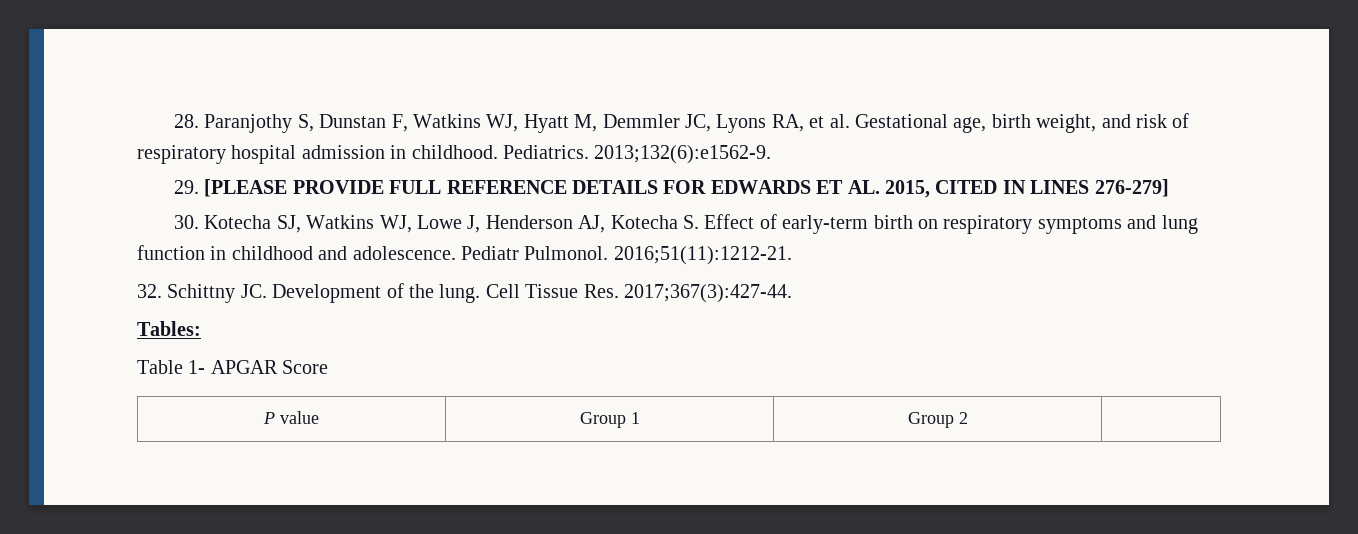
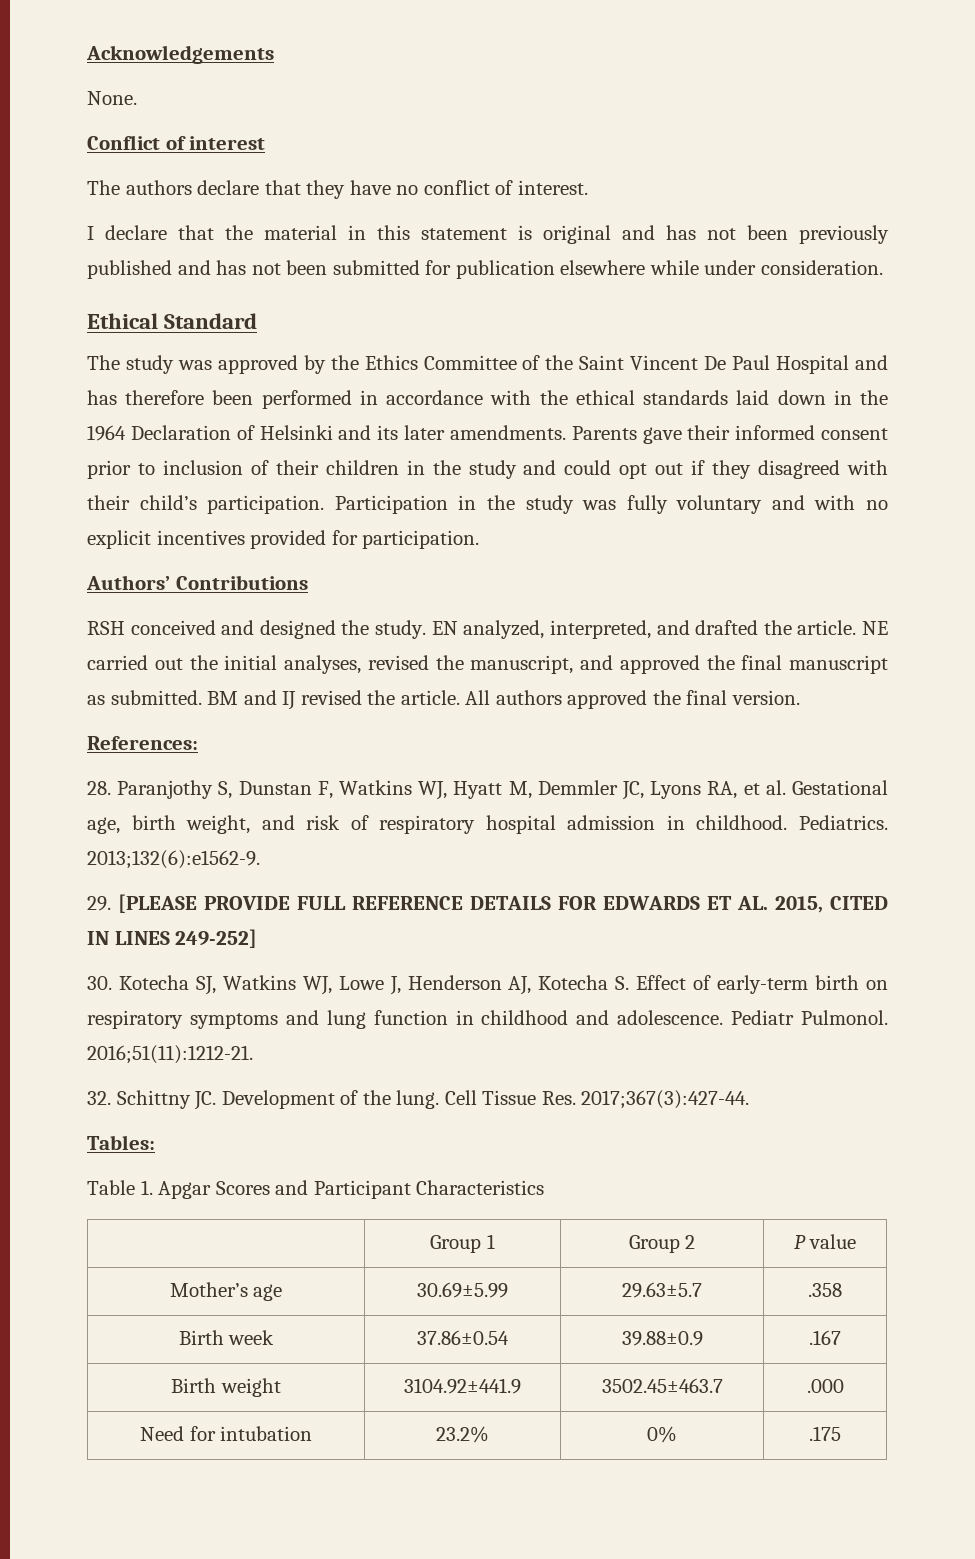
(174, 121) none -> [86,45,274,64] [87,91,137,105] [87,135,266,150] [87,180,588,199] [87,225,889,244] [87,260,883,279] [87,313,258,329] [87,355,888,374] [87,390,889,409] [87,425,889,444] [87,460,888,479] [87,495,889,514] [87,530,480,549] [86,575,308,590] [87,620,889,639] [87,655,888,674] [87,690,800,710] [87,736,198,750] Acknowledgements // None. // Conflict of interest // The authors declare that they have no conflict of interest. // I declare that the material in this statement is original and has not been previously published and has not been submitted for publication elsewhere while under consideration. // Ethical Standard // The study was approved by the Ethics Committee of the Saint Vincent De Paul Hospital and has therefore been performed in accordance with the ethical standards laid down in the 1964 Declaration of Helsinki and its later amendments. Parents gave their informed consent prior to inclusion of their children in the study and could opt out if they disagreed with their child’s participation. Participation in the study was fully voluntary and with no explicit incentives provided for participation. // Authors’ Contributions // RSH conceived and designed the study. EN analyzed, interpreted, and drafted the article. NE carried out the initial analyses, revised the manuscript, and approved the final manuscript as submitted. BM and IJ revised the article. All authors approved the final version. // References: //
[1094,179,1169,197] 276-279] -> [175,929,258,948] 249-252]
[188,360,329,374] [263,411,319,424] [579,412,640,428] [907,412,968,428] 1- APGAR Score // P value | Group 1 | Group 2 | -> [140,1180,545,1199] [430,1234,495,1253] [628,1235,696,1253] [793,1234,857,1249] [169,1282,283,1301] [417,1282,508,1298] [622,1282,702,1298] [808,1283,842,1297] [178,1330,275,1345] [417,1330,509,1345] [621,1331,703,1346] [809,1330,841,1345] [171,1378,281,1397] [404,1378,521,1394] [601,1378,723,1393] [806,1379,844,1393] [139,1426,313,1441] [436,1426,489,1443] [647,1426,677,1443] [809,1426,841,1441] 1. Apgar Scores and Participant Characteristics // | Group 1 | Group 2 | P value // Mother’s age | 30.69±5.99 | 29.63±5.7 | .358 // Birth week | 37.86±0.54 | 39.88±0.9 | .167 // Birth weight | 3104.92±441.9 | 3502.45±463.7 | .000 // Need for intubation | 23.2% | 0% | .175

